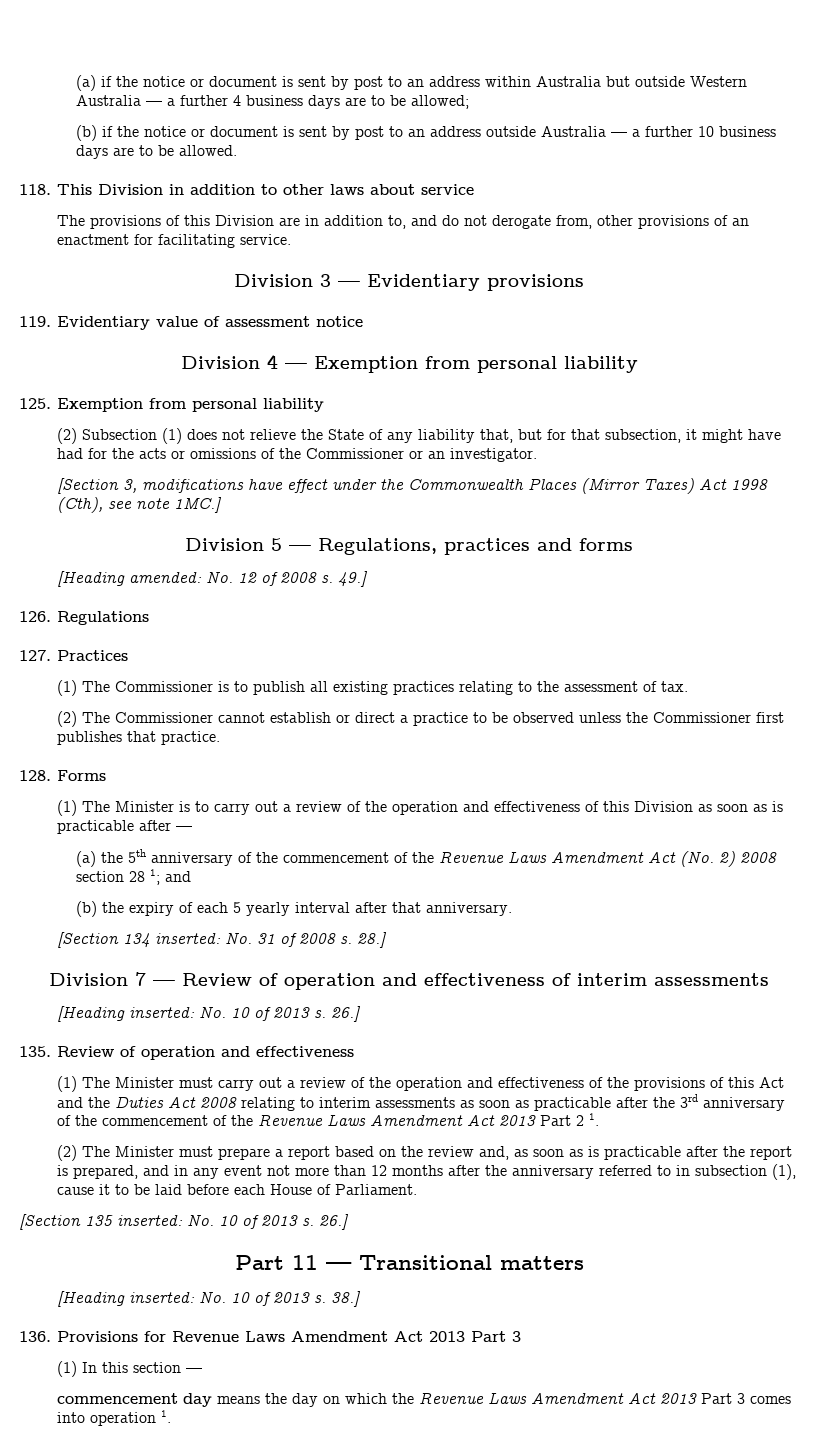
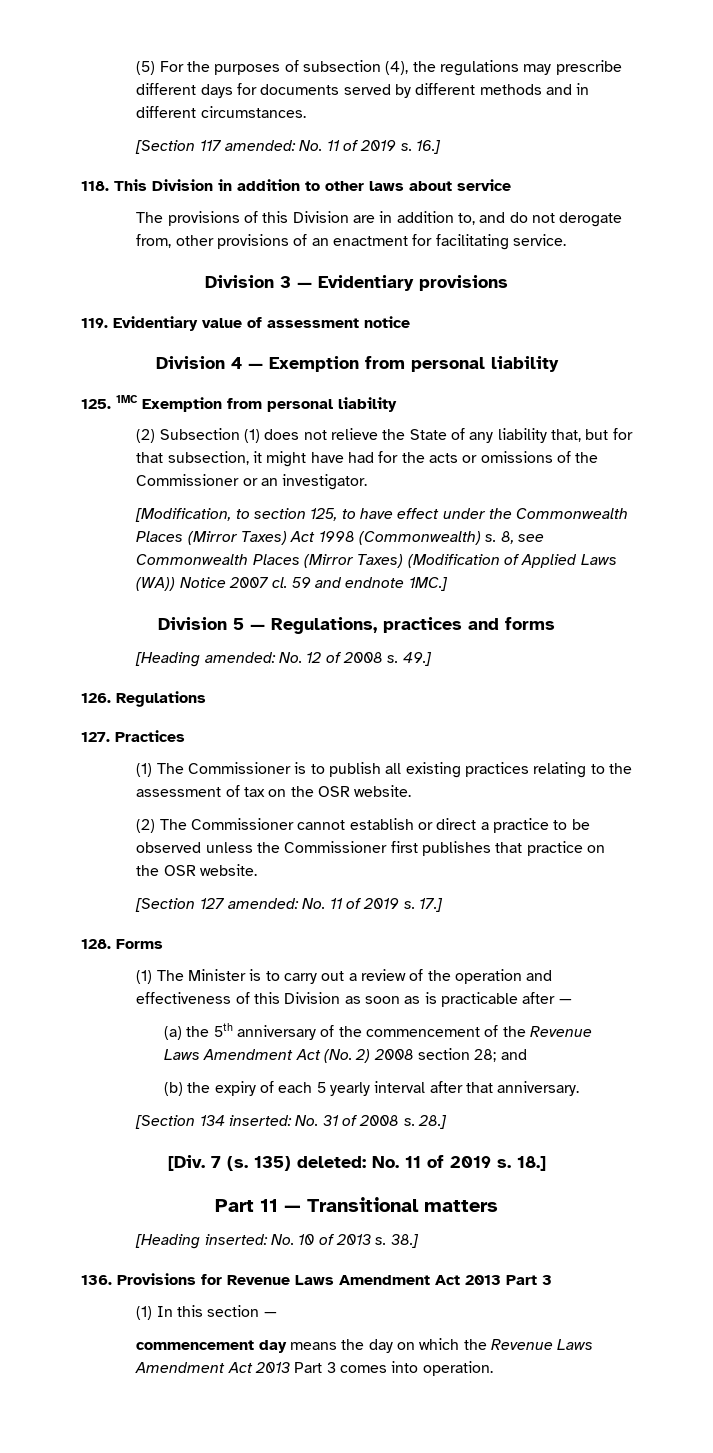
[76,75,748,91] [76,95,470,109] [76,125,777,141] [76,145,238,159] (a) if the notice or document is sent by post to an address within Australia but outside Western Australia — a further 4 business days are to be allowed; // (b) if the notice or document is sent by post to an address outside Australia — a further 10 business days are to be allowed. -> [136,60,622,76] [136,83,590,98] [136,106,306,118] [135,140,441,154] (5) For the purposes of subsection (4), the regulations may prescribe different days for documents served by different methods and in different circumstances. // [Section 117 amended: No. 11 of 2019 s. 16.]
(51, 403) none -> [116,395,138,403] 1MC
[57,478,245,494] [Section 3, modifications -> [135,508,356,522] [Modification, to section 125, to
[57,497,171,513] (Cth), see note -> [358,531,544,545] [136,554,617,568] [136,577,405,591] (Commonwealth) s. 8, see Commonwealth Places (Mirror Taxes) (Modification of Applied Laws (WA)) Notice 2007 cl. 59 and endnote
[661,681,689,692] tax. -> [244,785,412,797] tax on the OSR website.
[161,731,221,745] practice. -> [526,841,605,856] [136,864,258,876] [135,898,443,912] practice on the OSR website. // [Section 127 amended: No. 11 of 2019 s. 17.]
[129,869,161,885] 28 1; -> [474,1049,497,1062] 28;
[49,972,769,990] [57,1006,362,1022] [19,1046,354,1060] [57,1076,785,1092] [57,1094,786,1111] [57,1113,600,1126] [57,1145,793,1161] [57,1164,797,1180] [57,1184,418,1195] [19,1214,349,1230] Division 7 — Review of operation and effectiveness of interim assessments // [Heading inserted: No. 10 of 2013 s. 26.] // 135. Review of operation and effectiveness // (1) The Minister must carry out a review of the operation and effectiveness of the provisions of this Act and the Duties Act 2008 relating to interim assessments as soon as practicable after the 3rd anniversary of the commencement of the Revenue Laws Amendment Act 2013 Part 2 1. // (2) The Minister must prepare a report based on the review and, as soon as is practicable after the report is prepared, and in any event not more than 12 months after the anniversary referred to in subsection (1), cause it to be laid before each House of Parliament. // [Section 135 inserted: No. 10 of 2013 s. 26.] -> [167,1155,546,1171] [Div. 7 (s. 135) deleted: No. 11 of 2019 s. 18.]
[90,1410,172,1426] operation 1. -> [422,1361,493,1376] operation.

